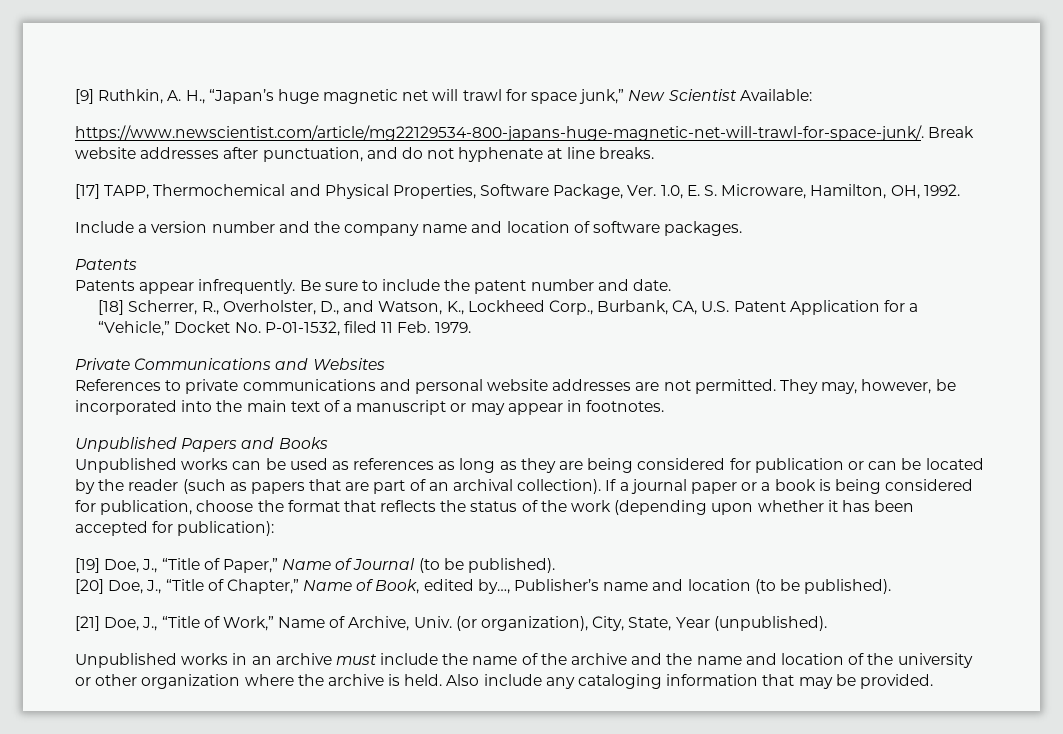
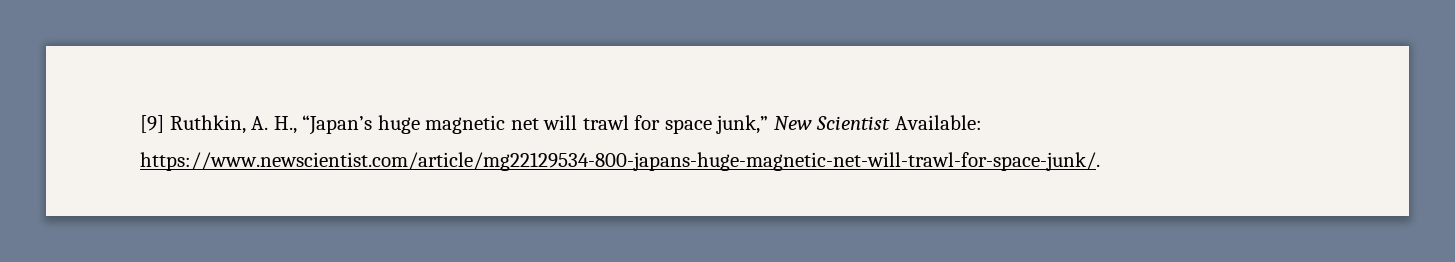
[928,126,975,138] [75,147,654,162] [75,184,960,199] [75,221,743,236] [75,259,137,270] [75,279,672,294] [98,300,919,315] [98,321,471,336] [75,358,385,370] [75,379,956,394] [75,400,665,415] [75,437,328,452] [75,458,984,473] [75,479,974,494] [75,500,915,515] [75,521,275,536] [75,558,556,573] [75,579,892,594] [75,616,827,631] [75,653,973,668] [75,674,933,689] Break website addresses after punctuation, and do not hyphenate at line breaks. // [17] TAPP, Thermochemical and Physical Properties, Software Package, Ver. 1.0, E. S. Microware, Hamilton, OH, 1992. // Include a version number and the company name and location of software packages. // Patents // Patents appear infrequently. Be sure to include the patent number and date. // [18] Scherrer, R., Overholster, D., and Watson, K., Lockheed Corp., Burbank, CA, U.S. Patent Application for a “Vehicle,” Docket No. P-01-1532, filed 11 Feb. 1979. // Private Communications and Websites // References to private communications and personal website addresses are not permitted. They may, however, be incorporated into the main text of a manuscript or may appear in footnotes. // Unpublished Papers and Books // Unpublished works can be used as references as long as they are being considered for publication or can be located by the reader (such as papers that are part of an archival collection). If a journal paper or a book is being considered for publication, choose the format that reflects the status of the work (depending upon whether it has been accepted for publication): // [19] Doe, J., “Title of Paper,” Name of Journal (to be published). // [20] Doe, J., “Title of Chapter,” Name of Book, edited by…, Publisher’s name and location (to be published). // [21] Doe, J., “Title of Work,” Name of Archive, Univ. (or organization), City, State, Year (unpublished). // Unpublished works in an archive must include the name of the archive and the name and location of the university or other organization where the archive is held. Also include any cataloging information that may be provided. -> (1100, 161) none

